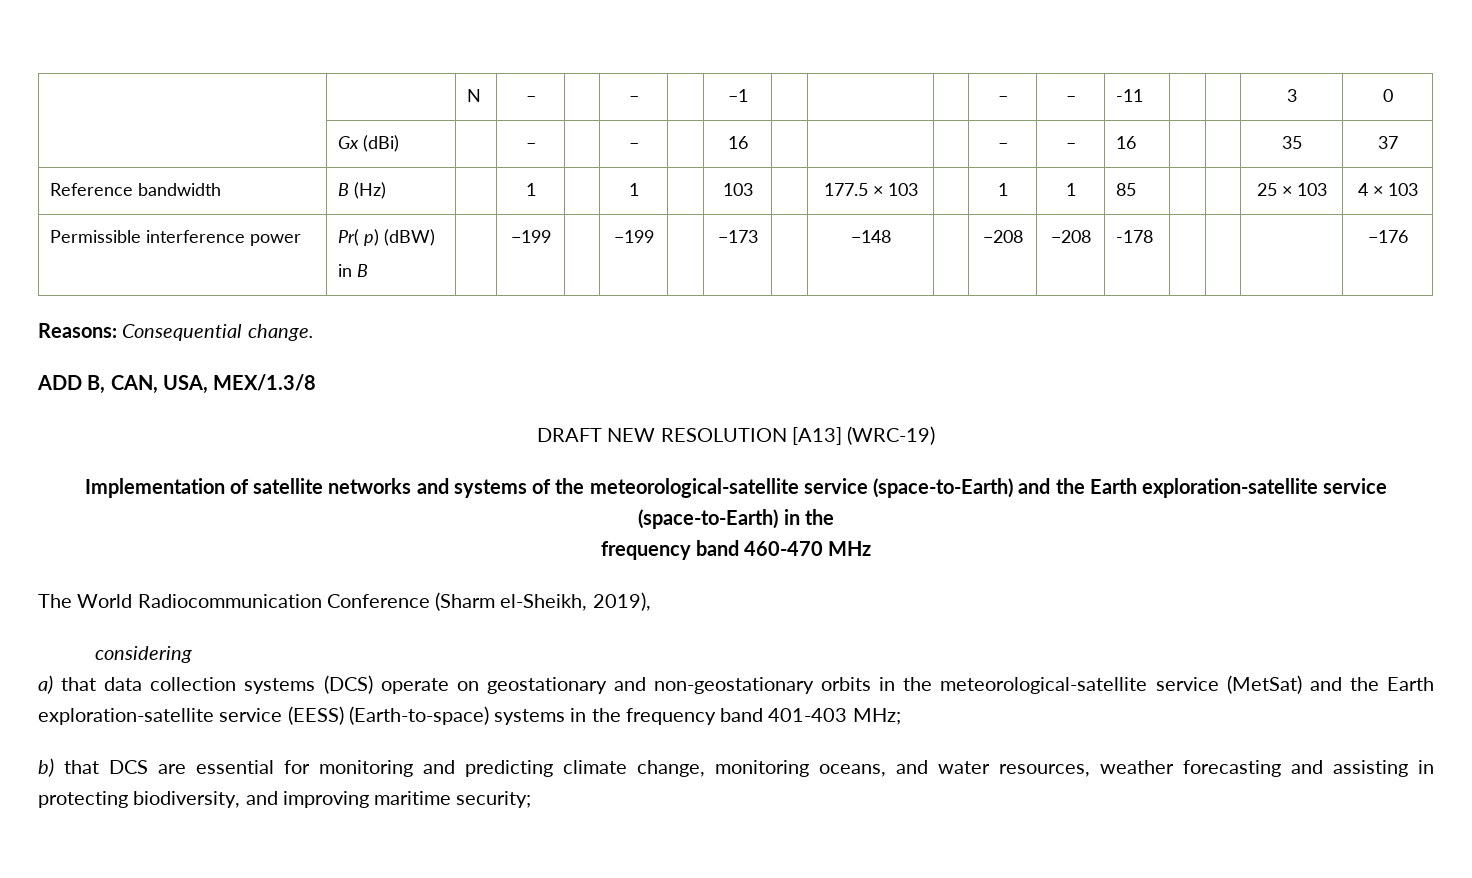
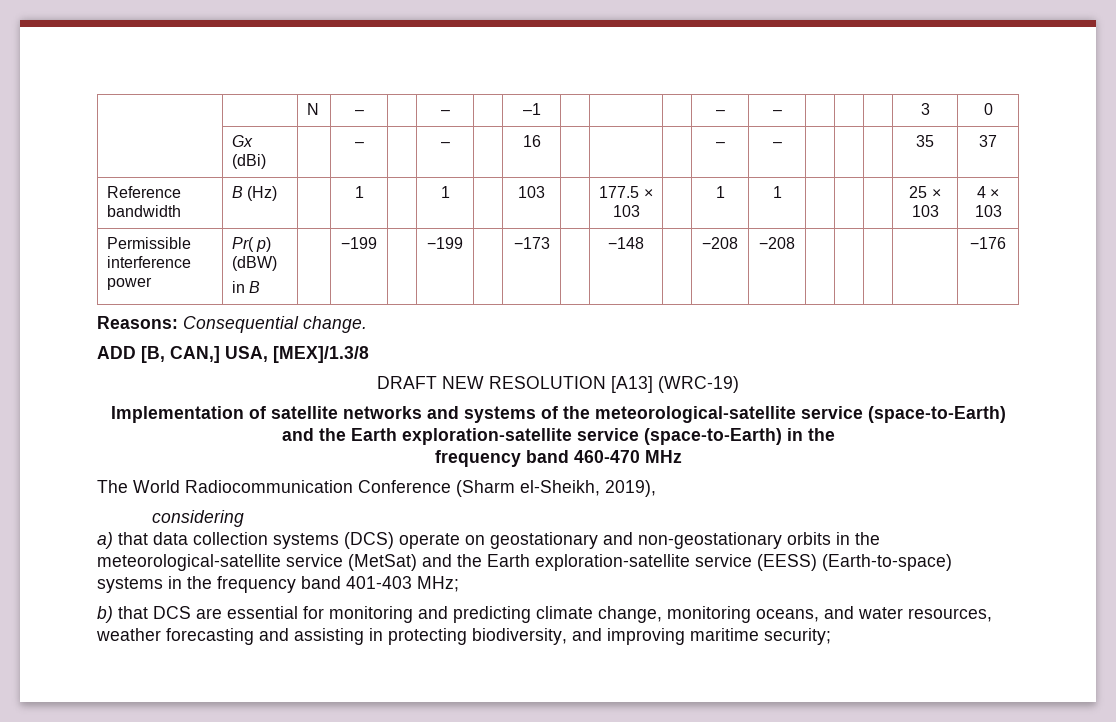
[1116,89,1144,102] -11 -> (782, 112) none
[1116,136,1137,149] 16 -> (782, 144) none
[1116,183,1137,196] 85 -> (782, 192) none
[1116,230,1154,243] -178 -> (795, 243) none
[87,374,317,394] B, CAN, USA, MEX/1.3/8 -> [141,346,369,363] [B, CAN,] USA, [MEX]/1.3/8

